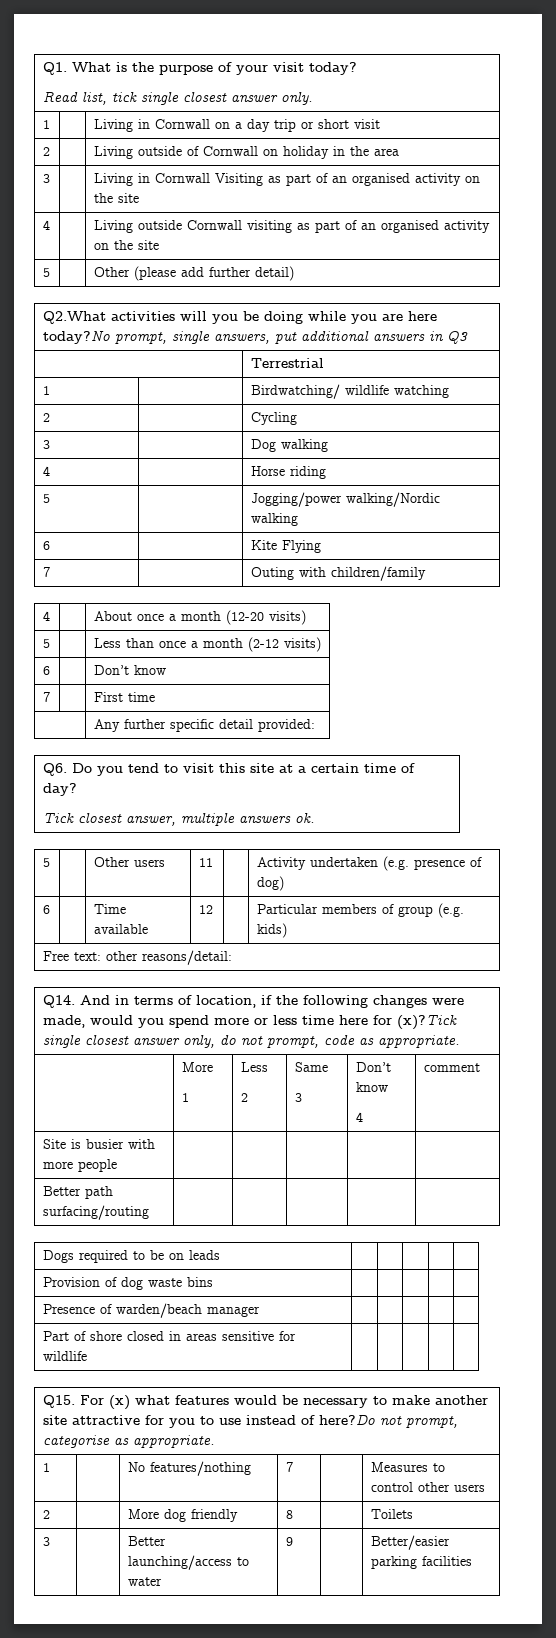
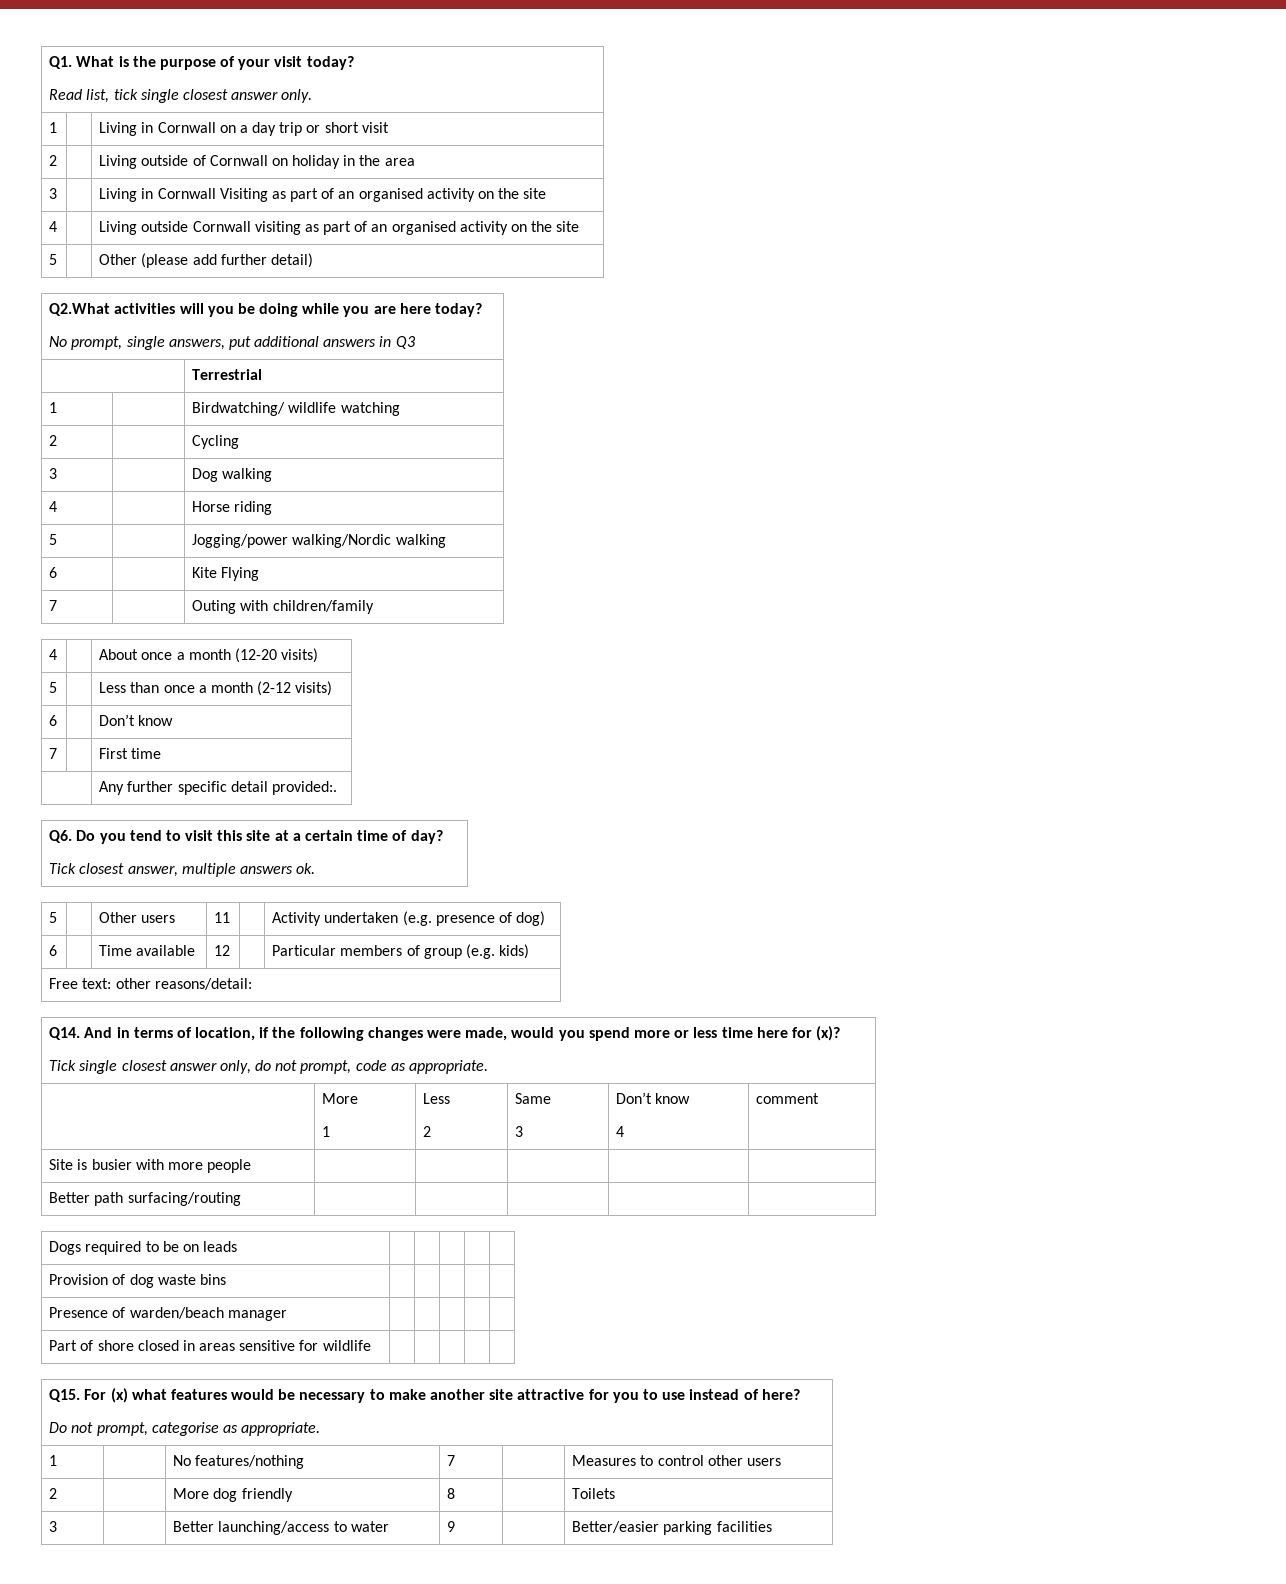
[42,330,110,344] today?No -> [435,303,483,317] [49,336,68,347] today? // No
[257,719,315,732] provided: -> [271,781,337,795] provided:.
[396,1015,457,1030] (x)?Tick -> [816,1026,841,1041] [49,1060,77,1071] (x)? // Tick
[318,1414,375,1425] here?Do -> [761,1389,800,1400] [49,1422,68,1433] here? // Do

